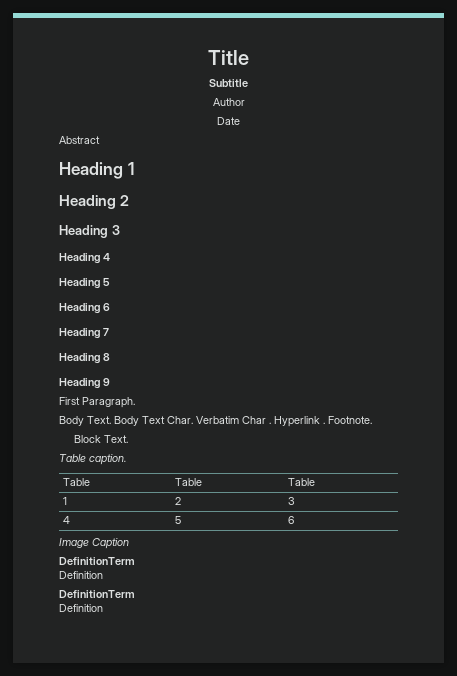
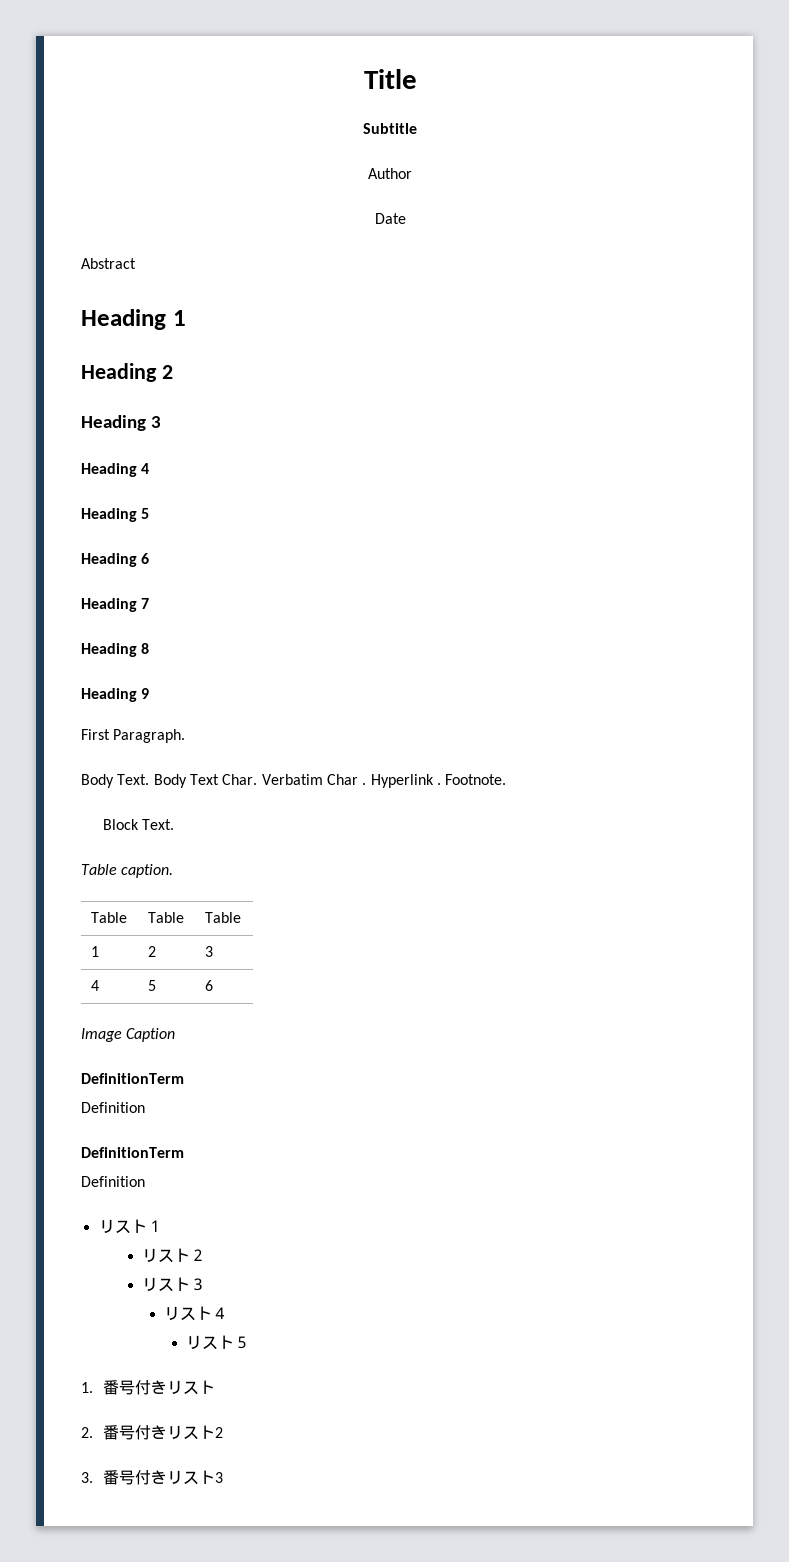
(103, 608) none -> [98,1219,163,1234] [142,1248,207,1263] [142,1277,207,1292] [164,1306,229,1321] [186,1335,251,1350] [81,1380,215,1395] [81,1425,223,1440] [81,1470,223,1485] // リスト１ // リスト２ // リスト３ // リスト４ // リスト５ // 1.番号付きリスト // 2.番号付きリスト2 // 3.番号付きリスト3

